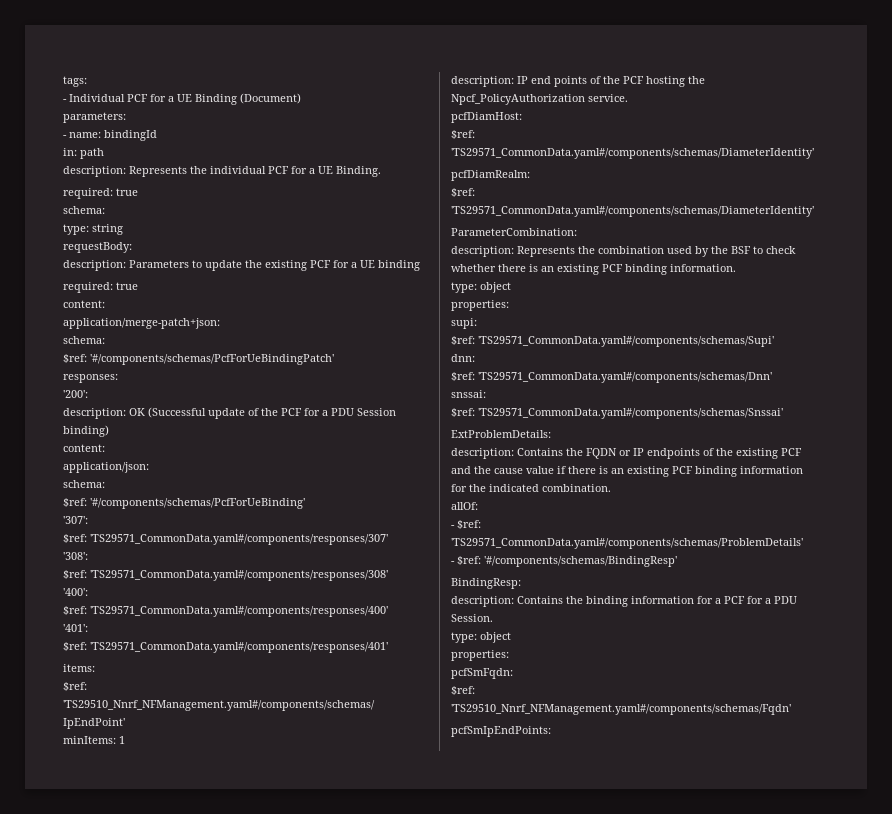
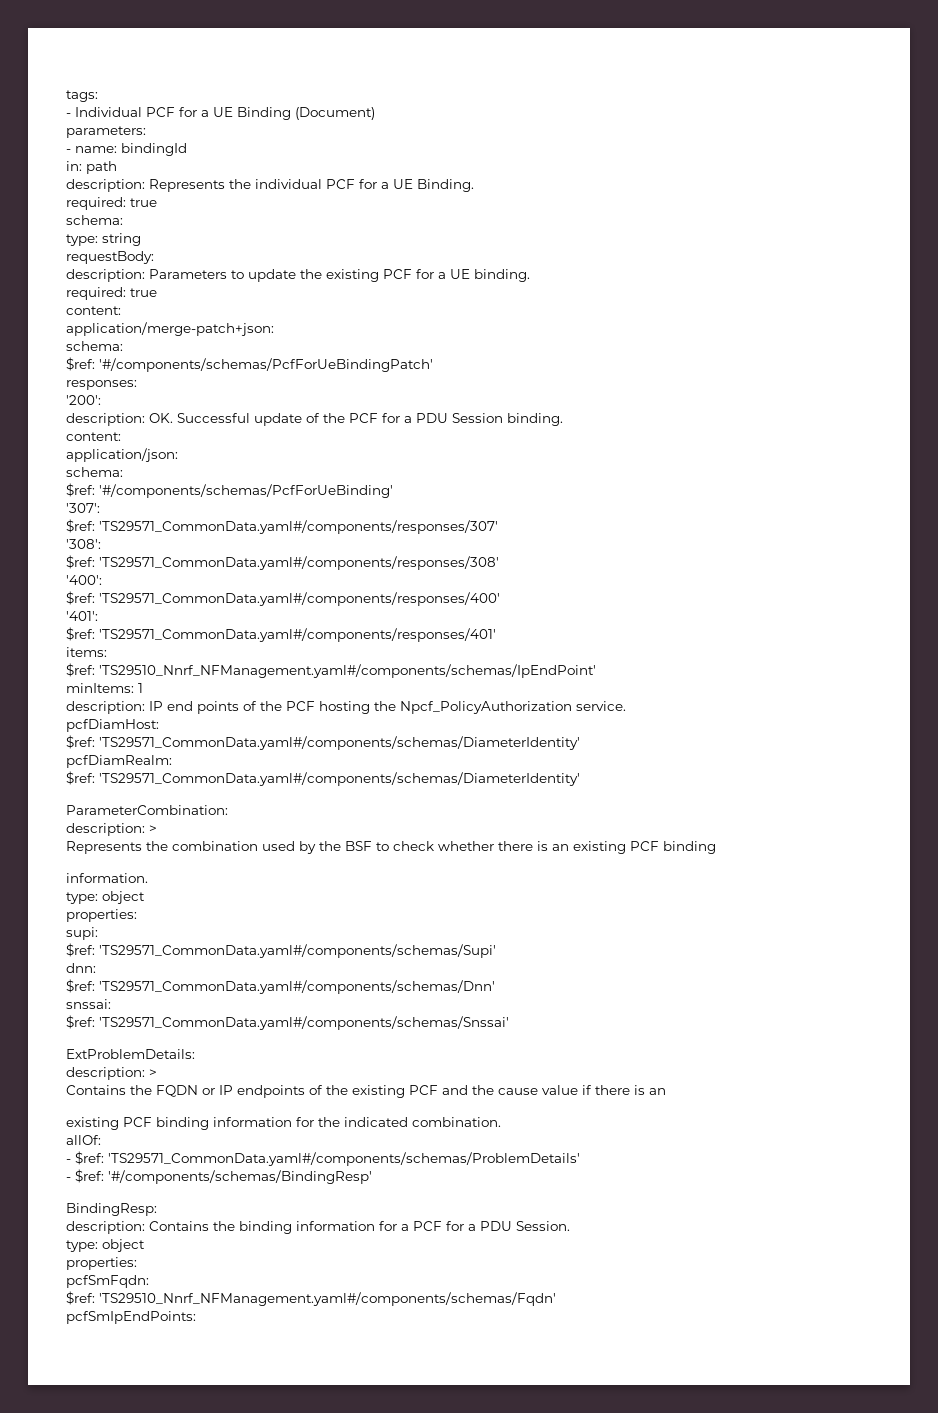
[378,260,420,271] binding -> [474,269,530,282] binding.
[129,407,206,418] OK (Successful -> [149,413,250,423] OK. Successful
[63,425,109,437] binding) -> [507,413,563,426] binding.
(514, 251) none -> [149,825,157,833] > //
(667, 269) none -> (716, 847) //
(514, 453) none -> [149,1069,157,1077] > //
(624, 471) none -> (666, 1091) //

